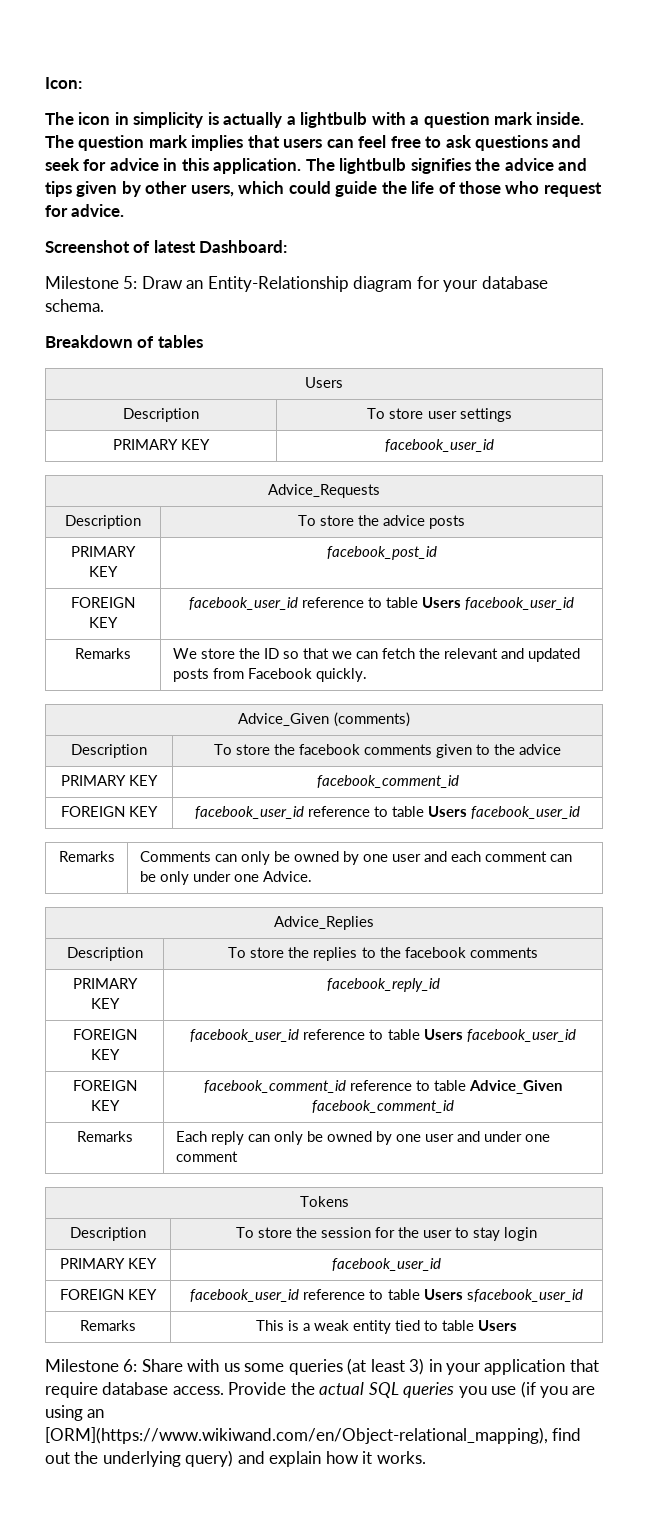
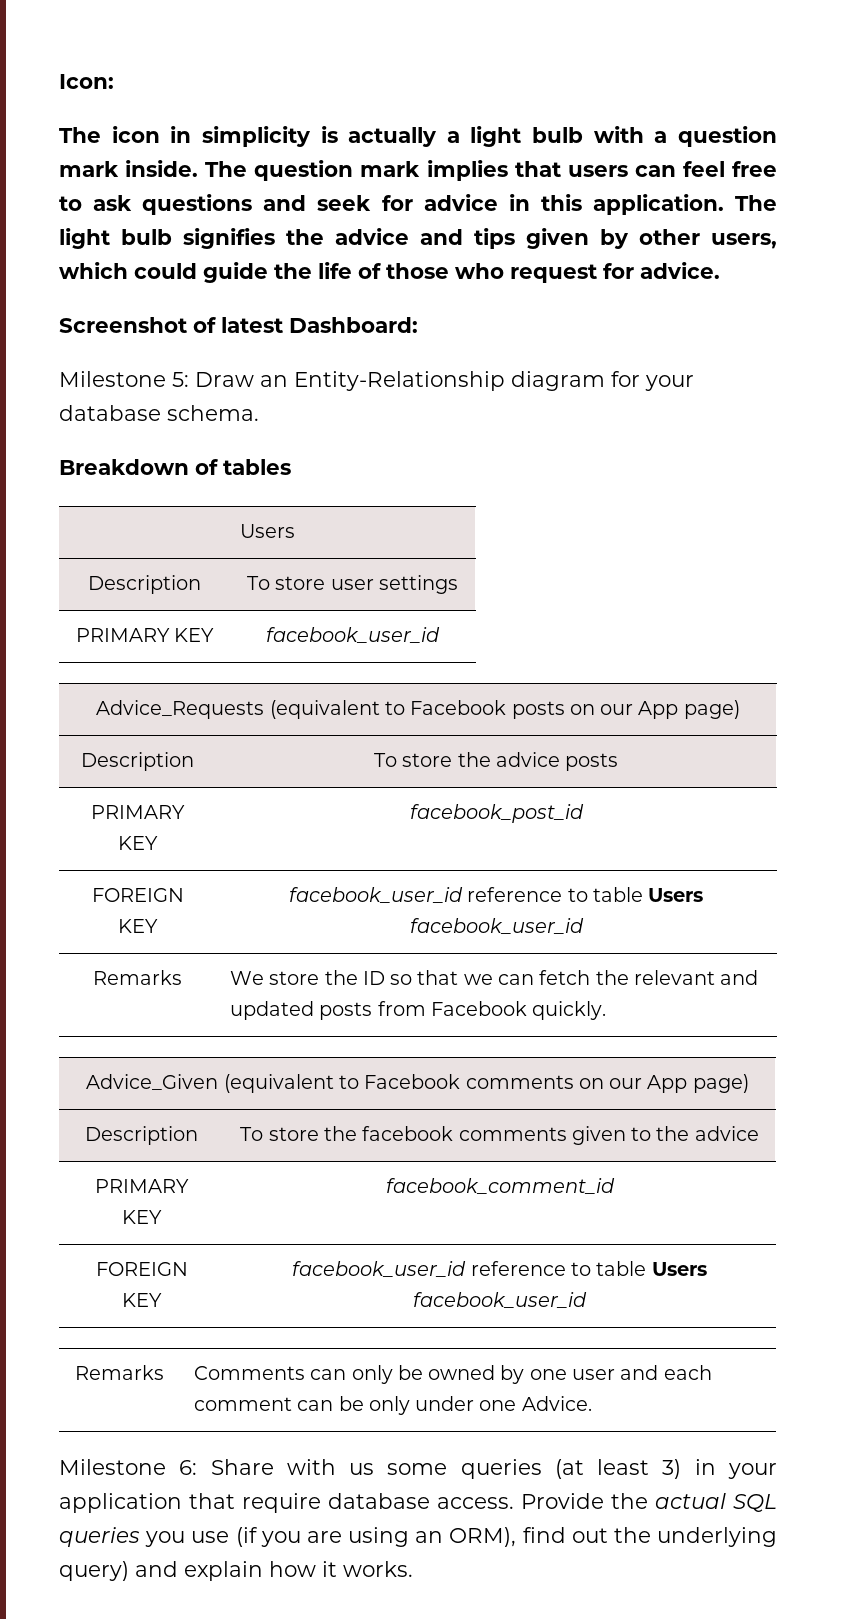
[300,112,368,128] lightbulb -> [470,126,584,147] light bulb
[339,158,407,174] lightbulb -> [59,228,172,249] light bulb
(380, 491) none -> [269,700,740,719] (equivalent to Facebook posts on our App page)
[333,712,410,727] (comments) -> [223,1074,749,1093] (equivalent to Facebook comments on our App page)
[274,916,374,930] [66,947,143,961] [228,947,538,961] [72,978,138,989] [90,998,120,1009] [326,978,440,992] [72,1029,137,1040] [90,1049,120,1060] [190,1029,576,1042] [72,1080,137,1091] [90,1100,120,1111] [203,1080,563,1094] [312,1100,454,1113] [76,1131,133,1142] [175,1131,551,1145] [175,1151,238,1162] [299,1196,349,1207] [70,1227,146,1241] [235,1227,538,1241] [59,1258,158,1269] [332,1258,441,1271] [59,1289,158,1300] [190,1289,583,1302] [80,1320,136,1331] [255,1320,518,1334] // Advice_Replies // Description | To store the replies to the facebook comments // PRIMARY KEY | facebook_reply_id // FOREIGN KEY | facebook_user_id reference to table Users facebook_user_id // FOREIGN KEY | facebook_comment_id reference to table Advice_Given facebook_comment_id // Remarks | Each reply can only be owned by one user and under one comment // Tokens // Description | To store the session for the user to stay login // PRIMARY KEY | facebook_user_id // FOREIGN KEY | facebook_user_id reference to table Users sfacebook_user_id // Remarks | This is a weak entity tied to table Users -> (592, 1403) none
[45,1427,548,1444] [ORM](https://www.wikiwand.com/en/Object-relational_mapping), -> [449,1527,517,1547] ORM),

